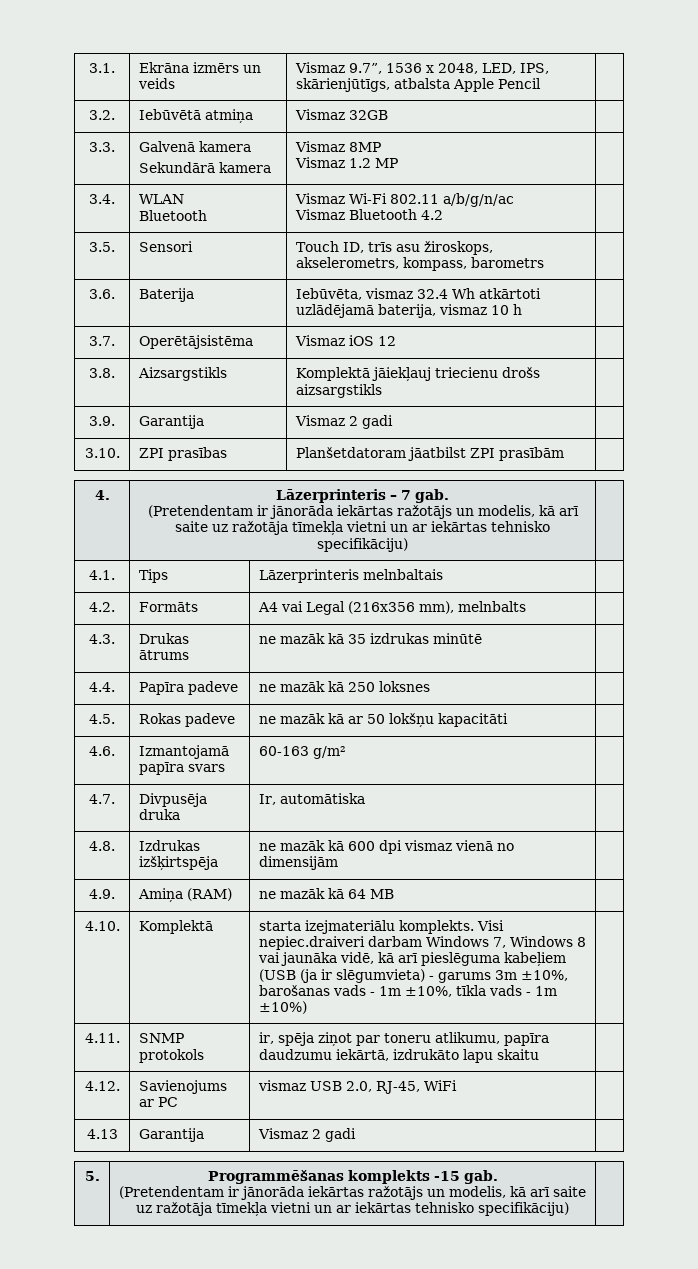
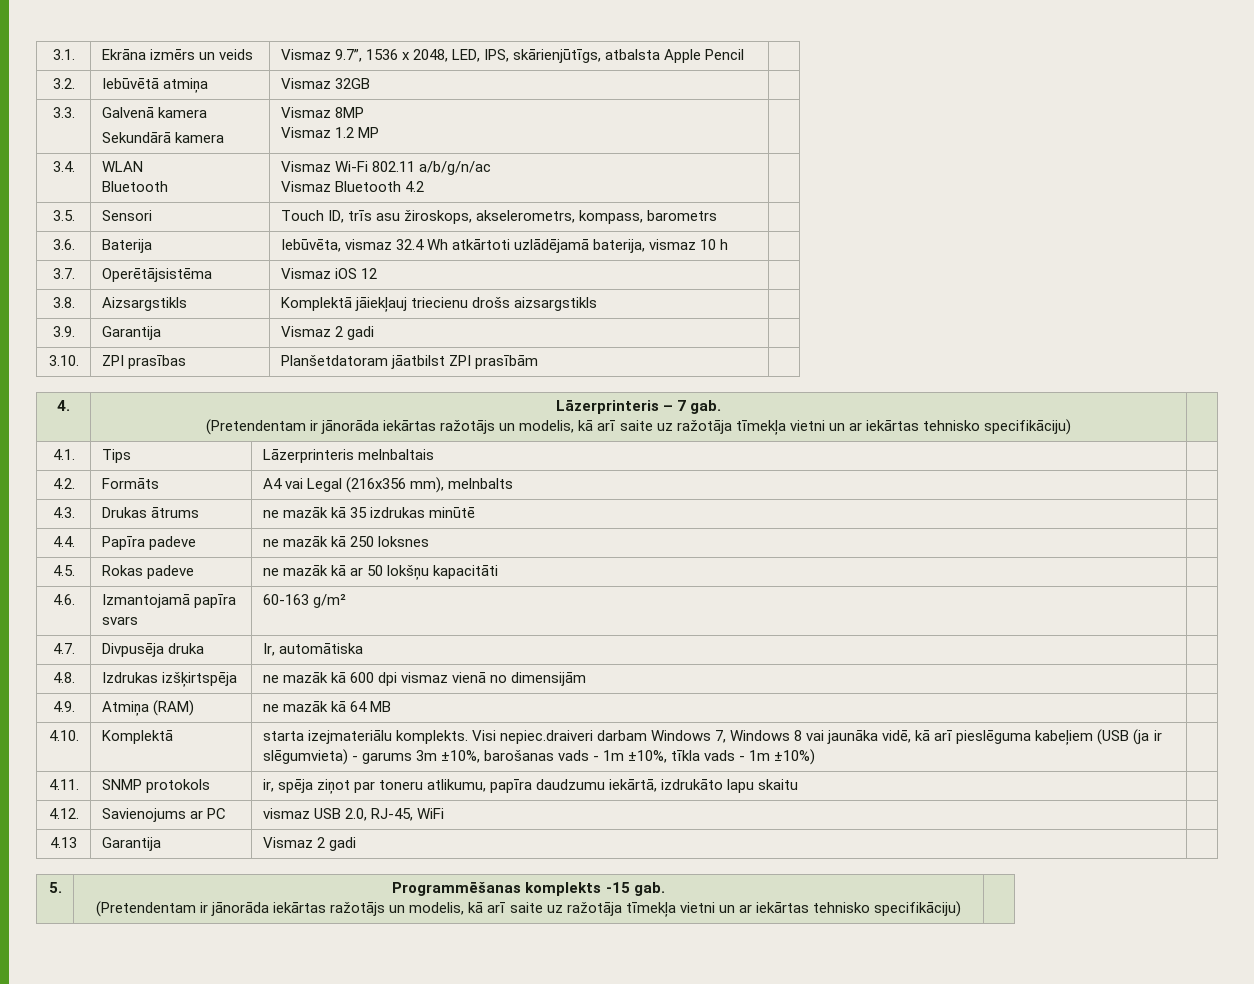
[137,888,183,903] Amiņa -> [101,701,149,716] Atmiņa

